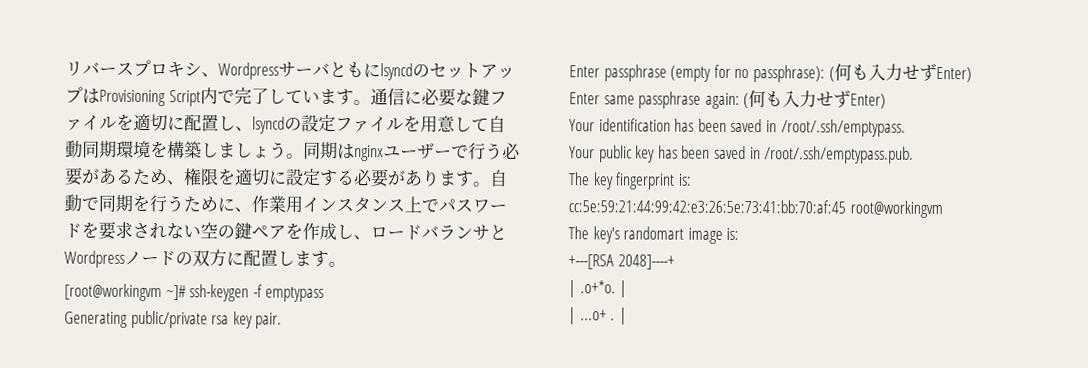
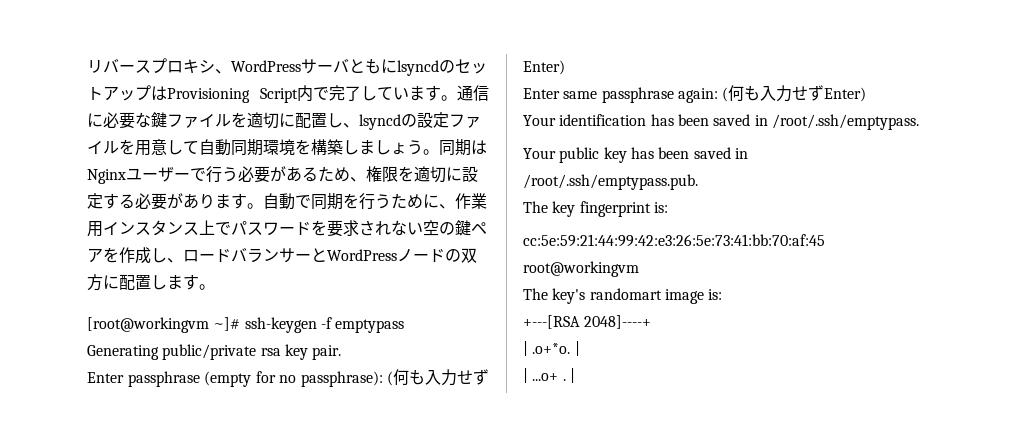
[218,62,279,80] Wordpress -> [231,60,301,72] WordPress
[354,145,384,162] nginx -> [87,169,126,184] Nginx
[489,224,507,240] [64,250,125,268] とWordpress -> [295,248,397,262] ーとWordPress

